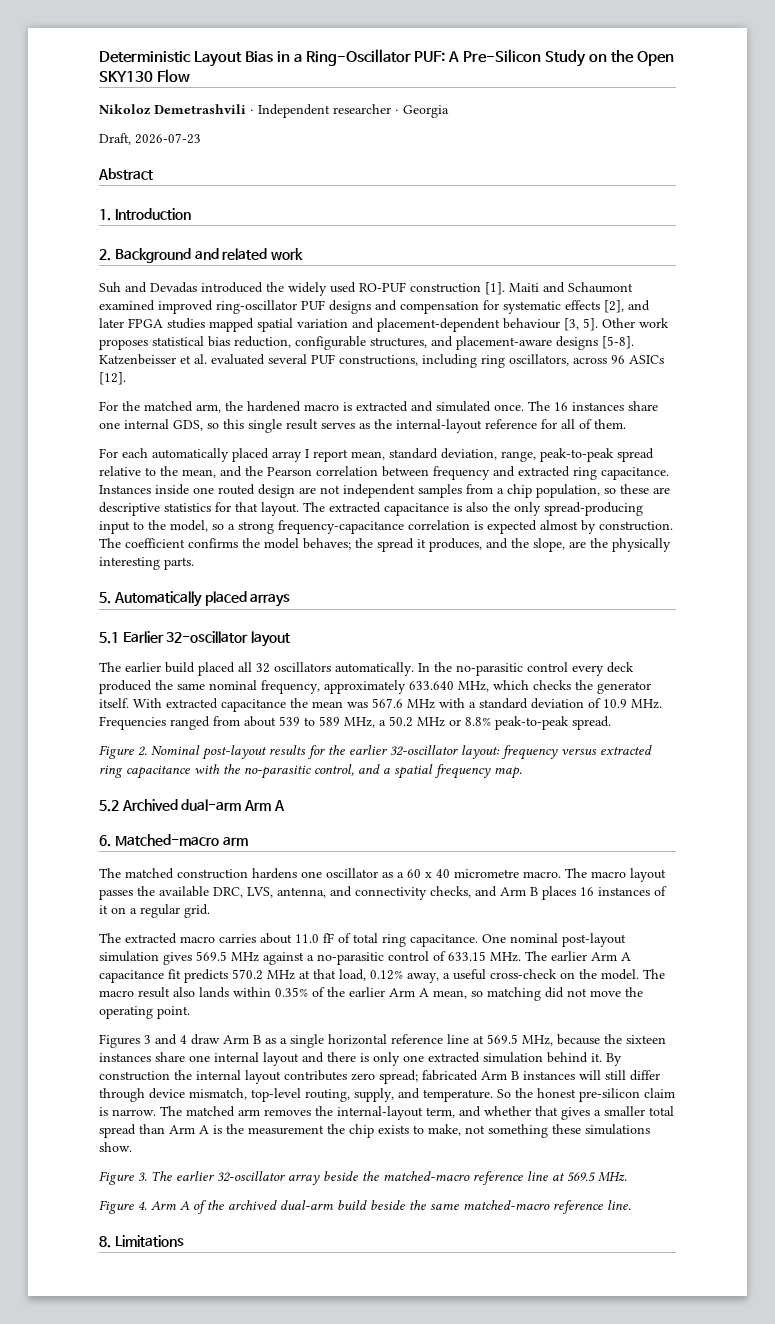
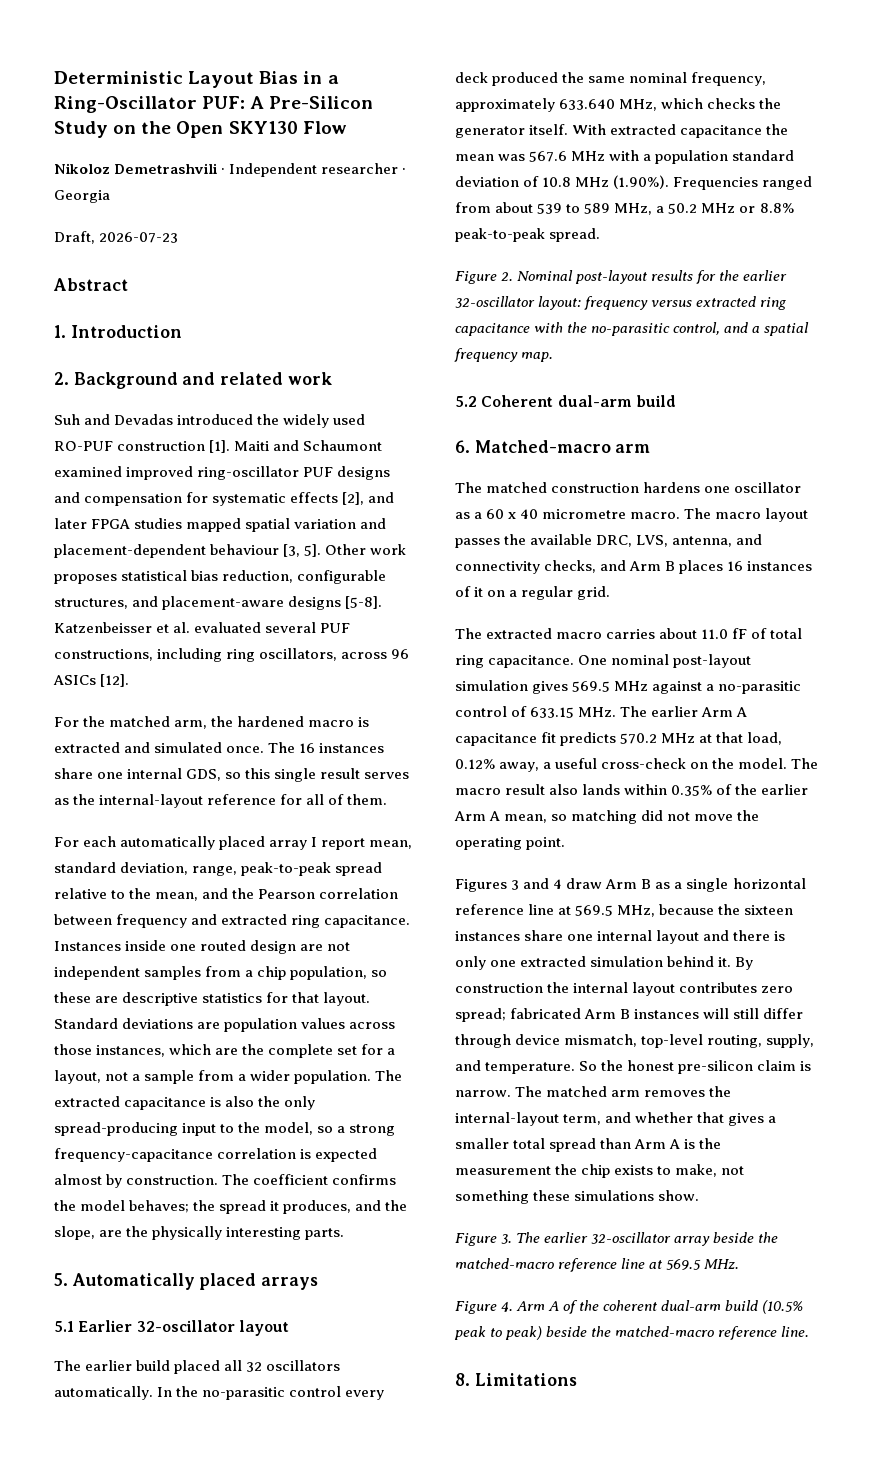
(299, 509) none -> [54,1018,396,1032] [54,1044,396,1058] [54,1070,372,1084] Standard deviations are population values across those instances, which are the complete set for a layout, not a sample from a wider population.
(476, 705) none -> [655,150,729,164] population
[603,699,662,709] 10.9 MHz. -> [542,175,670,189] 10.8 MHz (1.90%).
[121,799,285,811] Archived dual-arm Arm A -> [481,395,676,407] Coherent dual-arm build
[228,1200,459,1210] archived dual-arm build beside the same -> [603,1300,804,1314] [454,1326,612,1340] coherent dual-arm build (10.5% peak to peak) beside the

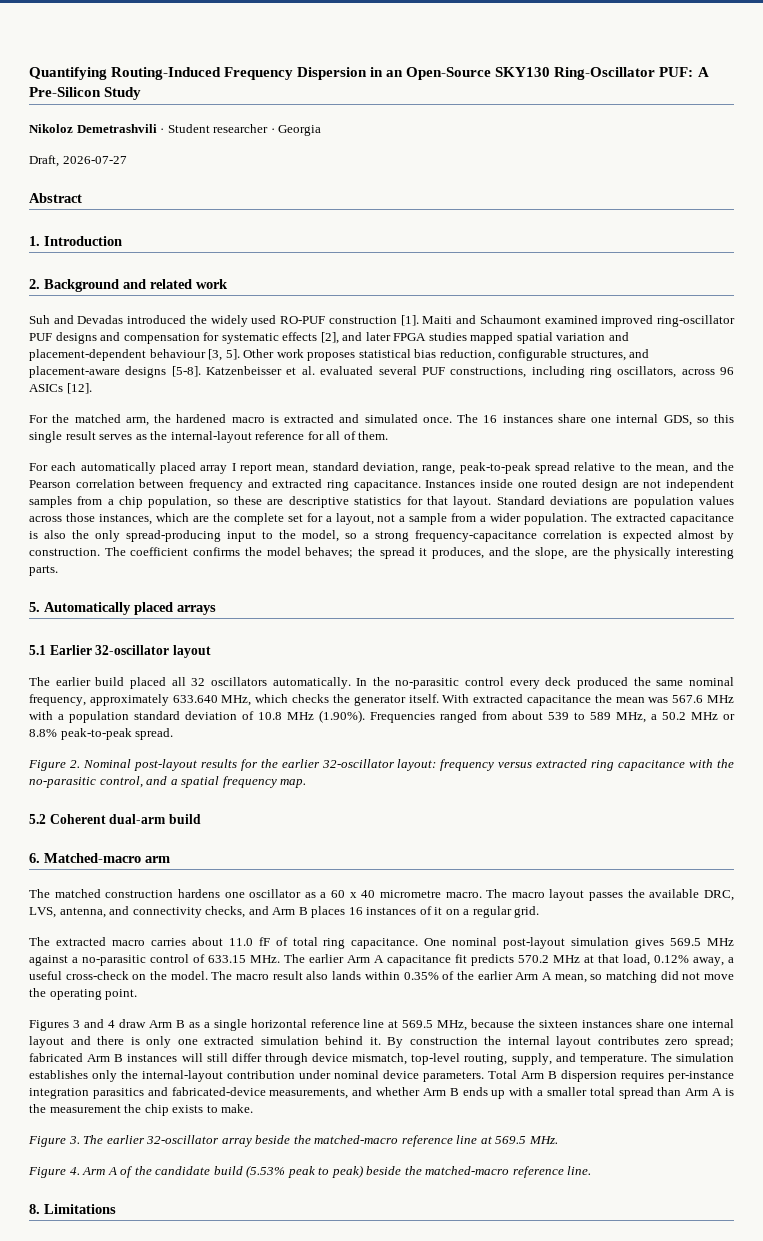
[54,71,339,88] Deterministic Layout Bias in a -> [29,67,551,80] Quantifying Routing-Induced Frequency Dispersion in an Open-Source SKY130
[113,121,347,138] on the Open SKY130 Flow -> (142, 93) none
[229,163,318,177] Independent -> [167,124,210,133] Student
[99,232,179,243] 2026-07-23 -> [62,156,127,164] 2026-07-27
[579,1060,812,1074] [455,1086,732,1097] [455,1112,765,1126] So the honest pre-silicon claim is narrow. The matched arm removes the internal-layout term, and whether that gives -> [650,1053,734,1062] [29,1070,734,1082] [29,1087,534,1099] The simulation establishes only the internal-layout contribution under nominal device parameters. Total Arm B dispersion requires per-instance integration parasitics and fabricated-device measurements, and whether Arm B ends up with
[675,1164,745,1177] [455,1190,700,1204] make, not something these simulations show. -> [221,1104,254,1113] make.
[603,1300,804,1314] coherent dual-arm build (10.5% -> [155,1165,286,1178] candidate build (5.53%

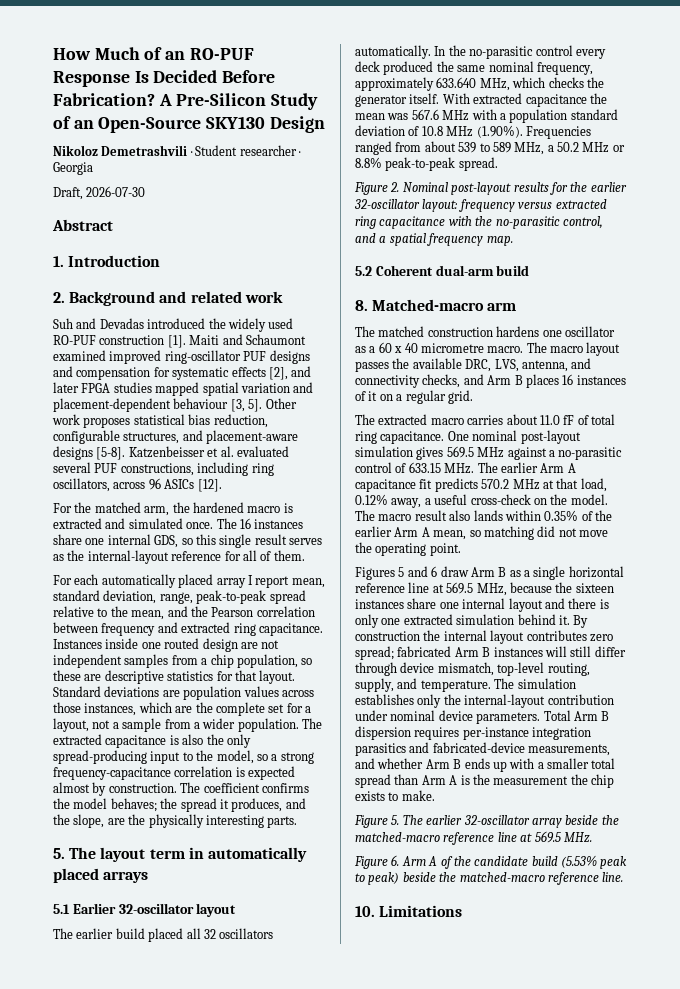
[29,67,709,80] [29,87,142,100] Quantifying Routing-Induced Frequency Dispersion in an Open-Source SKY130 Ring-Oscillator PUF: A Pre-Silicon Study -> [53,47,254,60] [53,70,276,87] [53,93,319,110] [53,116,325,133] How Much of an RO-PUF Response Is Decided Before Fabrication? A Pre-Silicon Study of an Open-Source SKY130 Design
[62,156,127,164] 2026-07-27 -> [86,186,146,197] 2026-07-30
[44,602,131,615] Automatically -> [69,847,307,862] The layout term in automatically
[29,853,40,863] 6. -> [355,300,368,311] 8.
[72,1019,115,1028] 3 and 4 -> [398,566,438,577] 5 and 6
[68,1136,80,1144] 3. -> [391,815,400,825] 5.
[69,1167,80,1175] 4. -> [391,855,400,866] 6.
[29,1204,40,1214] 8. -> [355,906,375,917] 10.

